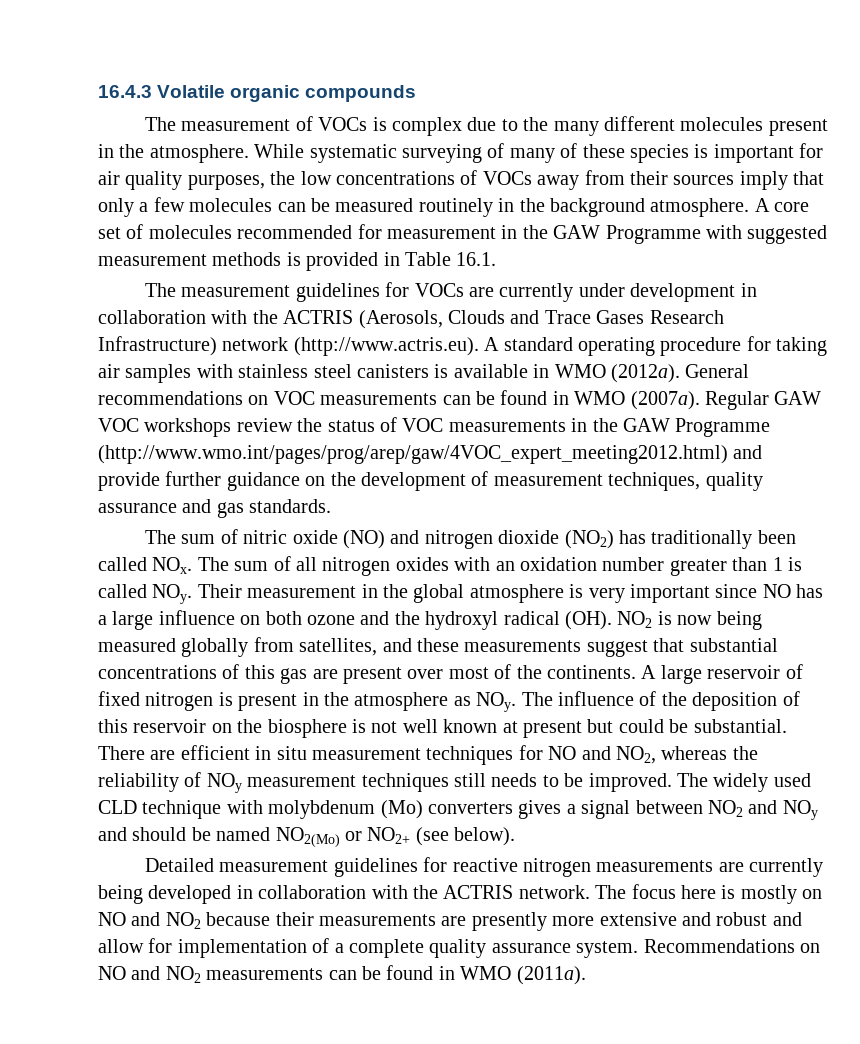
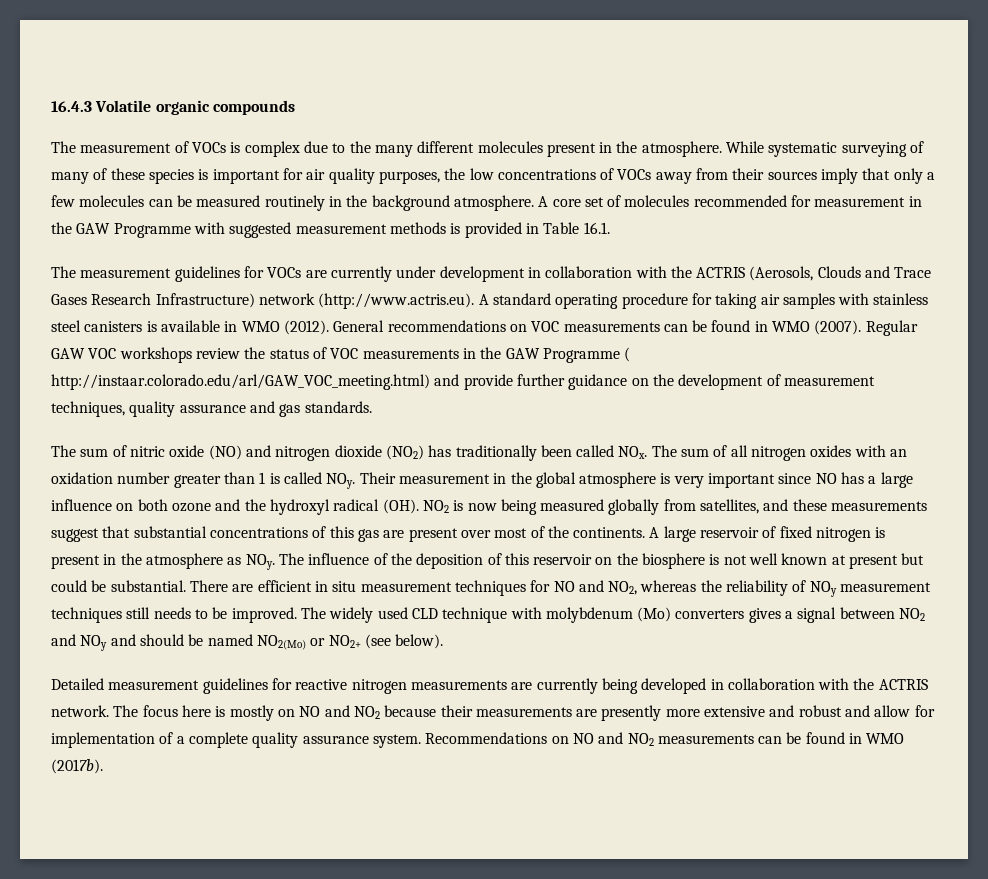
[610,364,680,383] (2012a). -> [283,320,329,335] (2012).
[630,391,700,410] (2007a). -> [814,320,862,335] (2007).
[98,445,728,464] (http://www.wmo.int/pages/prog/arep/gaw/4VOC_expert_meeting2012.html) -> [624,347,631,362] [51,374,430,390] ( http://instaar.colorado.edu/arl/GAW_VOC_meeting.html)
[516,966,586,985] (2011a). -> [51,759,103,774] (2017b).

